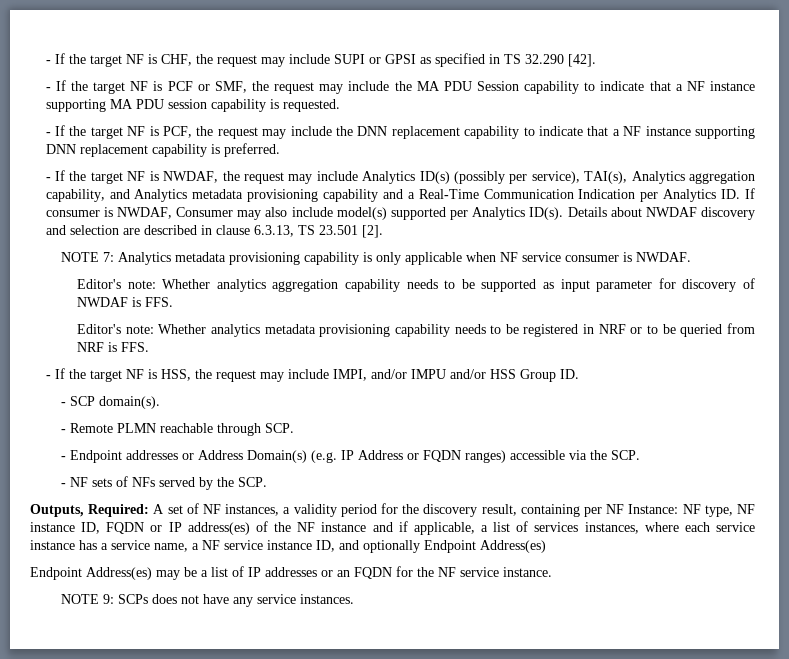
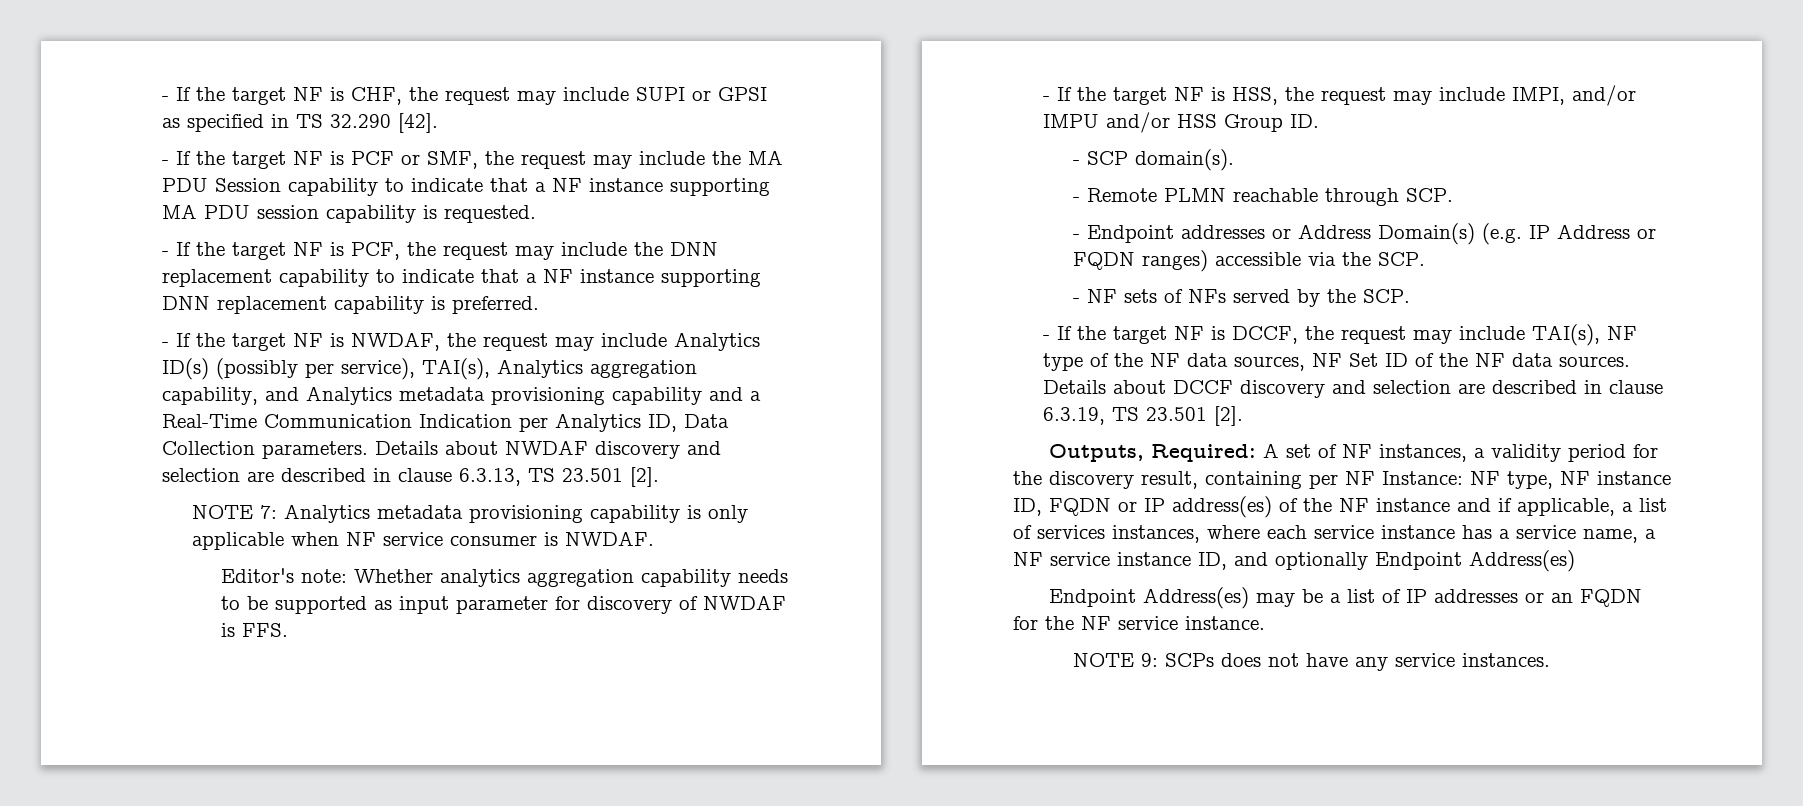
[721,188,755,199] [45,207,564,220] ID. If consumer is NWDAF, Consumer may also include model(s) supported per Analytics ID(s). -> [647,414,729,432] [161,441,368,459] ID, Data Collection parameters.
[77,323,755,337] [77,342,150,352] // Editor's note: Whether analytics metadata provisioning capability needs to be registered in NRF or to be queried from NRF is FFS. -> (289, 630) none
(268, 482) none -> [1042,324,1637,346] [1042,353,1630,371] [1042,380,1663,398] [1042,406,1243,426] // - If the target NF is DCCF, the request may include TAI(s), NF type of the NF data sources, NF Set ID of the NF data sources. Details about DCCF discovery and selection are described in clause 6.3.19, TS 23.501 [2].

